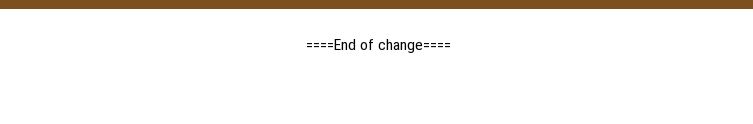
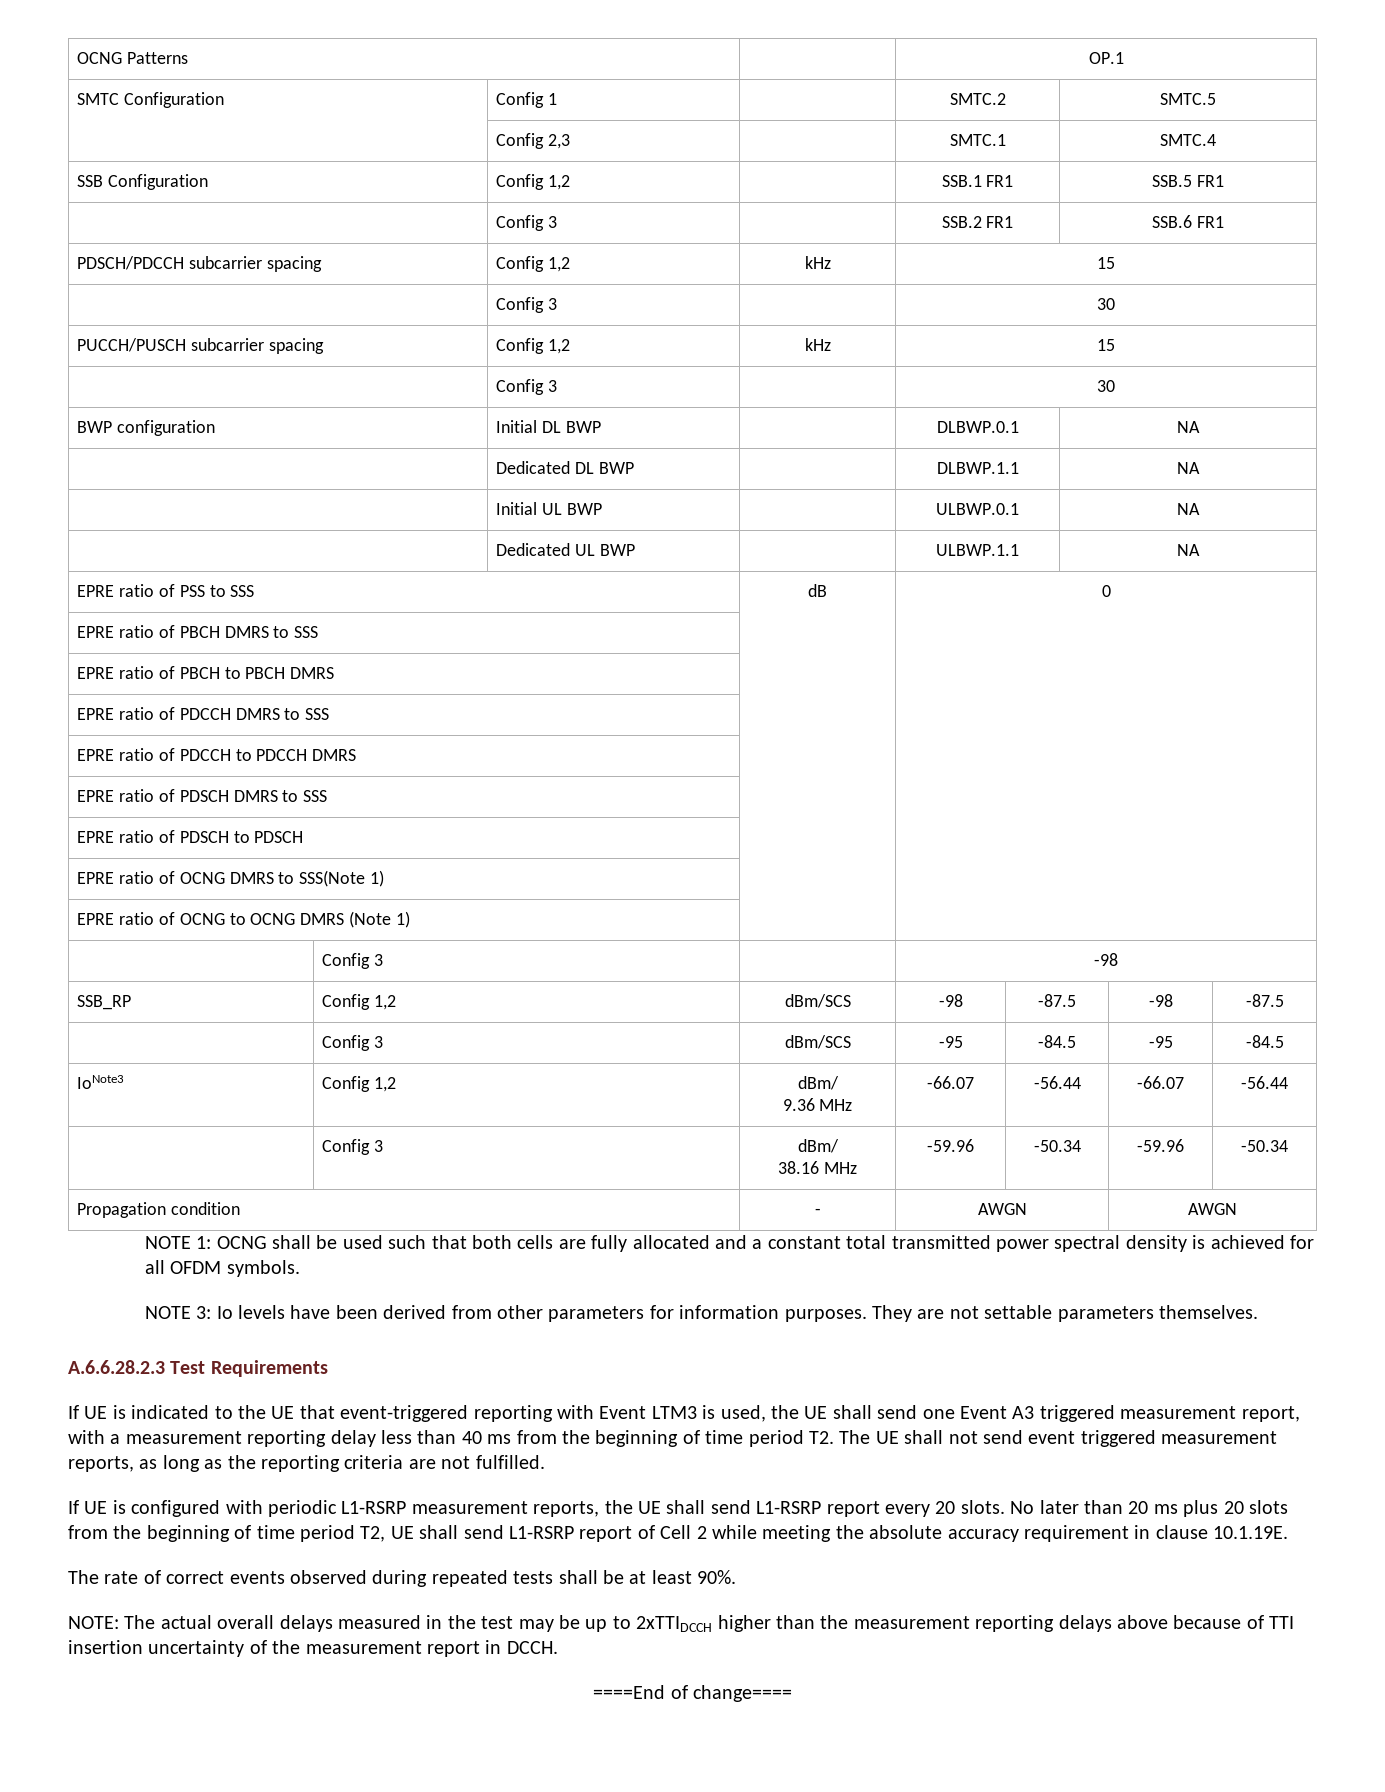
(305, 44) none -> [77,52,188,64] [1088,52,1124,64] [77,92,224,108] [496,92,557,108] [949,93,1006,105] [1160,93,1216,105] [496,133,570,149] [949,134,1006,146] [1160,134,1216,146] [77,174,208,190] [496,174,570,190] [941,175,1014,187] [1152,175,1224,187] [496,215,557,231] [941,216,1014,228] [1152,215,1224,228] [77,256,322,272] [496,256,570,272] [804,256,831,269] [1097,257,1115,269] [496,297,557,313] [1097,298,1115,310] [77,338,324,354] [496,338,570,354] [804,338,831,351] [1097,339,1115,351] [496,379,557,395] [1097,380,1115,392] [77,420,215,436] [496,420,601,433] [936,421,1019,433] [1177,421,1200,433] [496,461,634,474] [936,462,1019,474] [1177,462,1200,474] [496,502,602,515] [936,503,1019,515] [1177,503,1200,515] [496,543,635,556] [936,544,1019,556] [1177,544,1200,556] [77,584,255,597] [808,584,827,597] [1101,585,1111,597] [77,625,319,638] [77,666,335,679] [77,707,330,720] [77,748,357,761] [77,789,328,802] [77,830,304,843] [77,870,385,887] [77,911,410,928] [322,953,383,969] [1094,953,1118,966] [77,995,132,1010] [322,994,396,1010] [784,994,851,1008] [938,994,963,1007] [1038,994,1076,1007] [1148,994,1173,1007] [1245,994,1284,1007] [322,1035,383,1051] [784,1035,851,1049] [938,1036,963,1048] [1038,1035,1076,1048] [1148,1036,1173,1048] [1245,1035,1284,1048] [77,1075,125,1089] [322,1076,396,1092] [797,1076,839,1090] [782,1098,853,1111] [927,1076,974,1089] [1033,1076,1081,1089] [1137,1076,1184,1089] [1241,1076,1288,1089] [322,1139,383,1155] [797,1139,839,1153] [778,1161,857,1174] [927,1139,974,1152] [1033,1140,1081,1152] [1137,1139,1184,1152] [1241,1140,1288,1152] [77,1202,240,1218] [814,1208,821,1215] [977,1203,1027,1215] [1188,1203,1237,1215] [144,1235,1315,1252] [144,1260,300,1277] [144,1305,1259,1322] [68,1360,328,1377] [68,1405,1300,1422] [68,1430,1278,1447] [68,1455,545,1472] [68,1500,1288,1517] [68,1525,1289,1542] [68,1570,737,1587] [68,1615,1295,1632] [68,1640,558,1657] OCNG Patterns | | OP.1 // SMTC Configuration | Config 1 | | SMTC.2 | SMTC.5 // | Config 2,3 | | SMTC.1 | SMTC.4 // SSB Configuration | Config 1,2 | | SSB.1 FR1 | SSB.5 FR1 // | Config 3 | | SSB.2 FR1 | SSB.6 FR1 // PDSCH/PDCCH subcarrier spacing | Config 1,2 | kHz | 15 // | Config 3 | | 30 // PUCCH/PUSCH subcarrier spacing | Config 1,2 | kHz | 15 // | Config 3 | | 30 // BWP configuration | Initial DL BWP | | DLBWP.0.1 | NA // | Dedicated DL BWP | | DLBWP.1.1 | NA // | Initial UL BWP | | ULBWP.0.1 | NA // | Dedicated UL BWP | | ULBWP.1.1 | NA // EPRE ratio of PSS to SSS | dB | 0 // EPRE ratio of PBCH DMRS to SSS | | // EPRE ratio of PBCH to PBCH DMRS | | // EPRE ratio of PDCCH DMRS to SSS | | // EPRE ratio of PDCCH to PDCCH DMRS | | // EPRE ratio of PDSCH DMRS to SSS | | // EPRE ratio of PDSCH to PDSCH | | // EPRE ratio of OCNG DMRS to SSS(Note 1) | | // EPRE ratio of OCNG to OCNG DMRS (Note 1) | | // | Config 3 | | -98 // SSB_RP | Config 1,2 | dBm/SCS | -98 | -87.5 | -98 | -87.5 // | Config 3 | dBm/SCS | -95 | -84.5 | -95 | -84.5 // IoNote3 | Config 1,2 | dBm/ // 9.36 MHz | -66.07 | -56.44 | -66.07 | -56.44 // | Config 3 | dBm/ // 38.16 MHz | -59.96 | -50.34 | -59.96 | -50.34 // Propagation condition | - | AWGN | AWGN // NOTE 1: OCNG shall be used such that both cells are fully allocated and a constant total transmitted power spectral density is achieved for all OFDM symbols. // NOTE 3: Io levels have been derived from other parameters for information purposes. They are not settable parameters themselves. // A.6.6.28.2.3 Test Requirements // If UE is indicated to the UE that event-triggered reporting with Event LTM3 is used, the UE shall send one Event A3 triggered measurement report, with a measurement reporting delay less than 40 ms from the beginning of time period T2. The UE shall not send event triggered measurement reports, as long as the reporting criteria are not fulfilled. // If UE is configured with periodic L1-RSRP measurement reports, the UE shall send L1-RSRP report every 20 slots. No later than 20 ms plus 20 slots from the beginning of time period T2, UE shall send L1-RSRP report of Cell 2 while meeting the absolute accuracy requirement in clause 10.1.19E. // The rate of correct events observed during repeated tests shall be at least 90%. // NOTE: The actual overall delays measured in the test may be up to 2xTTIDCCH higher than the measurement reporting delays above because of TTI insertion uncertainty of the measurement report in DCCH. //

